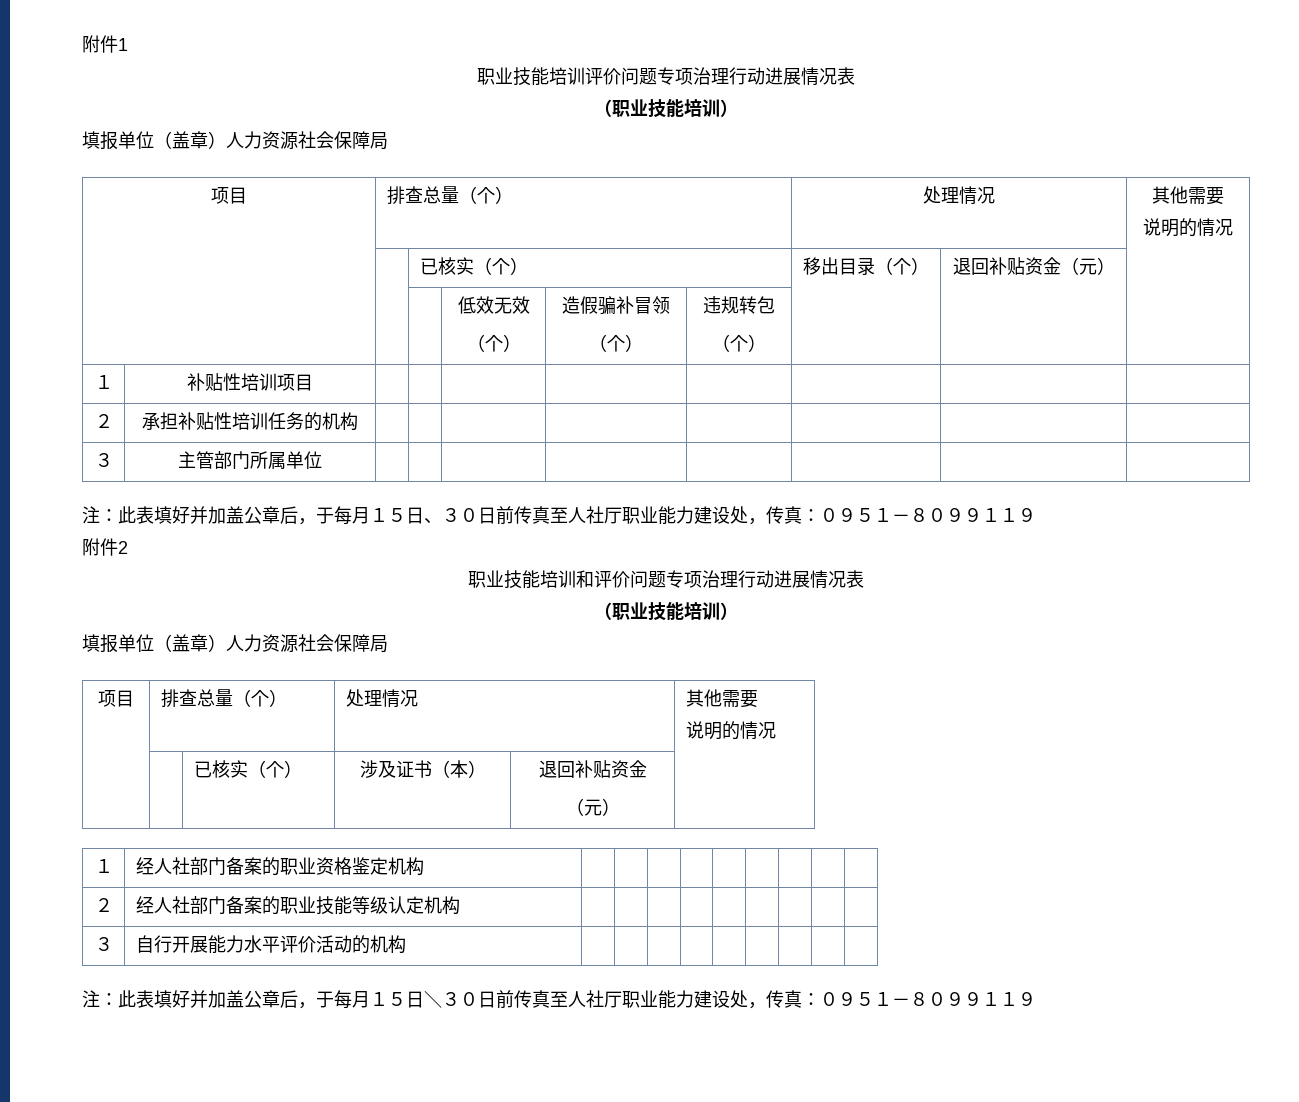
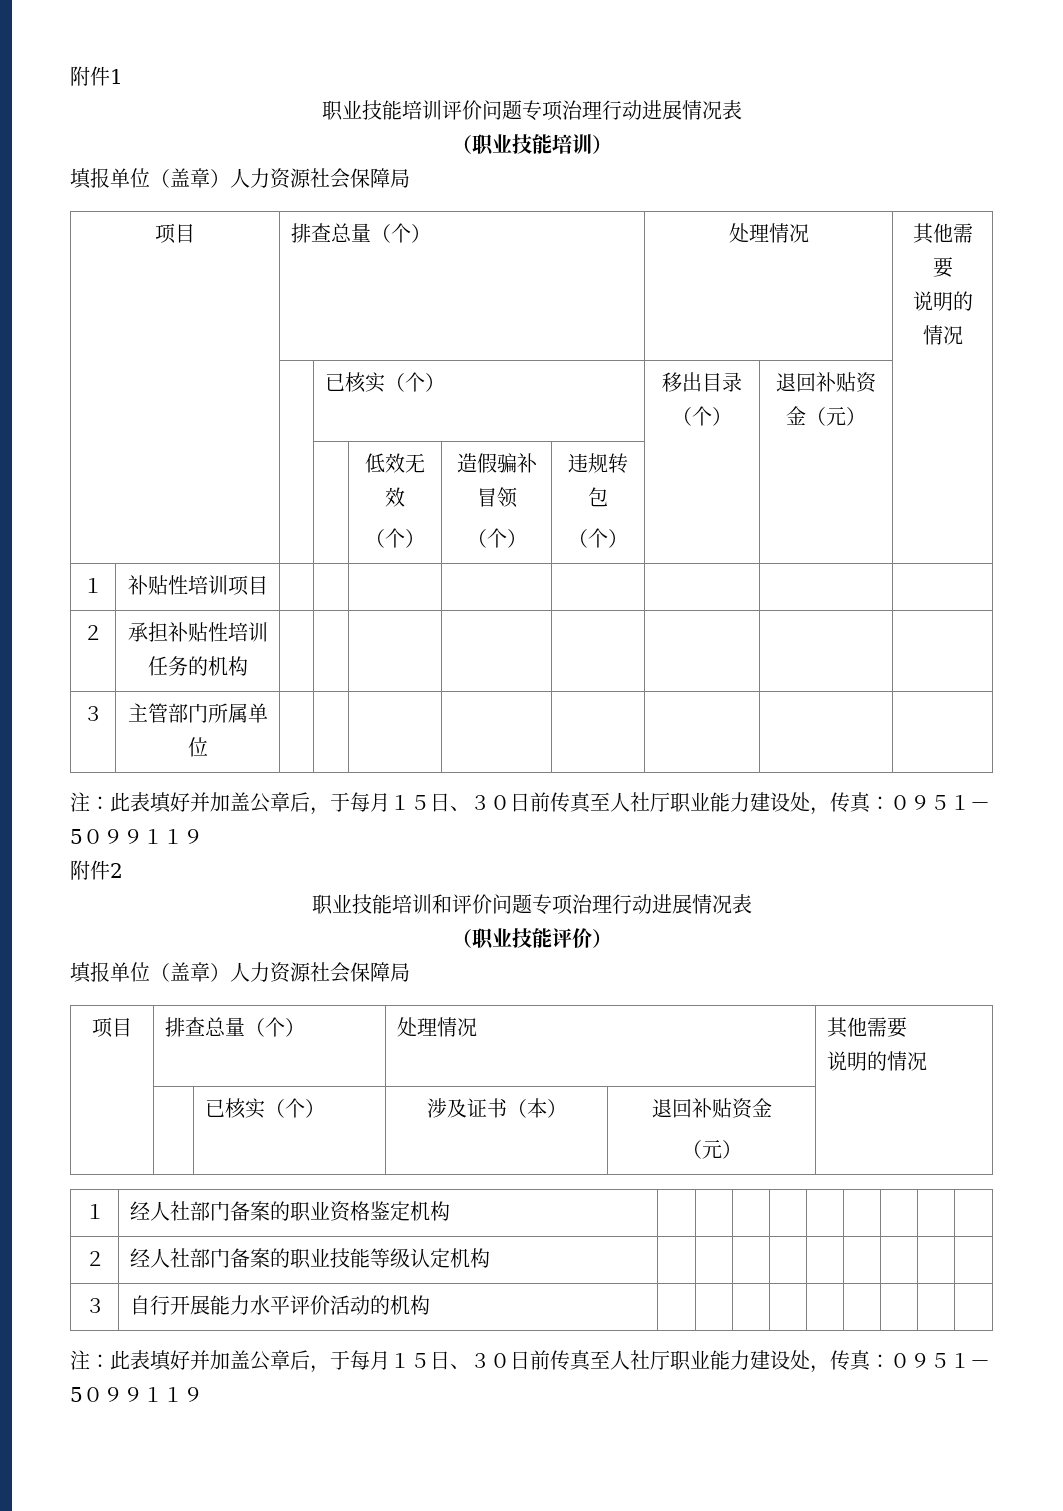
[910,508,928,522] ８ -> [70,829,83,844] 5
[684,602,720,620] 培训 -> [551,928,592,948] 评价
[424,991,442,1008] ＼ -> [450,1364,470,1369] 、
[910,992,928,1006] ８ -> [70,1387,83,1402] 5

